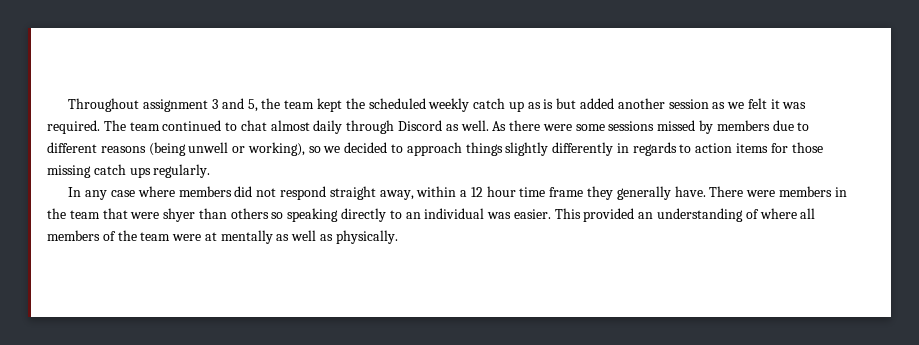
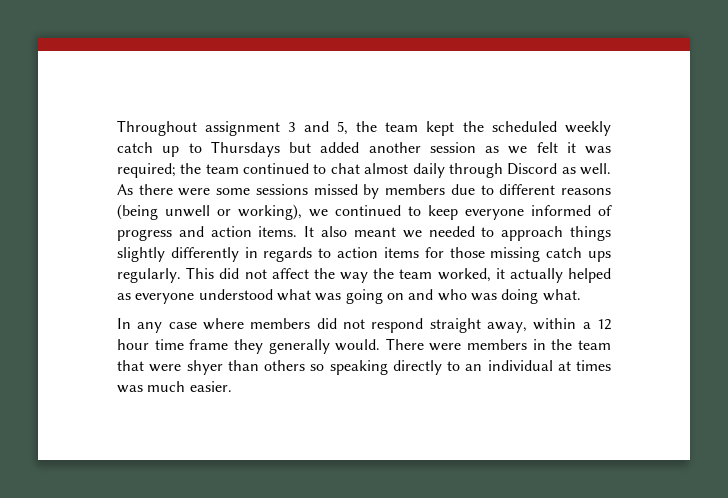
[527,99,554,109] as is -> [188,141,280,157] to Thursdays
[47,120,126,134] required. The -> [117,163,202,178] required; the
[308,142,388,153] so we decided -> [309,205,612,220] [117,226,475,241] we continued to keep everyone informed of progress and action items. It also meant we needed
(211, 171) none -> [186,267,611,283] [117,289,581,304] This did not affect the way the team worked, it actually helped as everyone understood what was going on and who was doing what.
[674,186,706,197] have. -> [335,339,381,351] would.
[487,208,816,222] [47,230,398,244] was easier. This provided an understanding of where all members of the team were at mentally as well as physically. -> [557,360,611,371] [117,381,232,393] at times was much easier.

